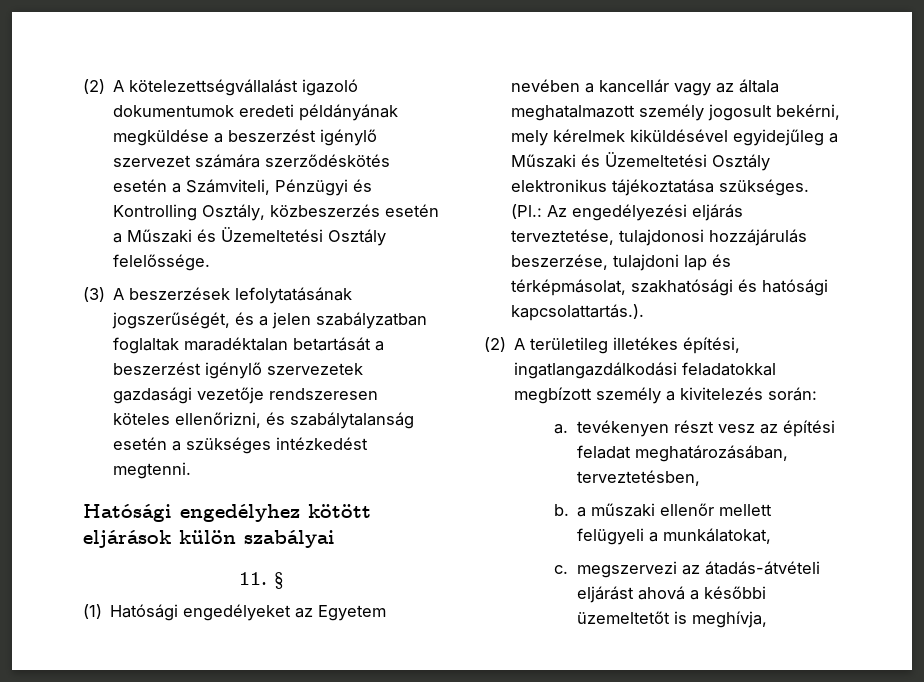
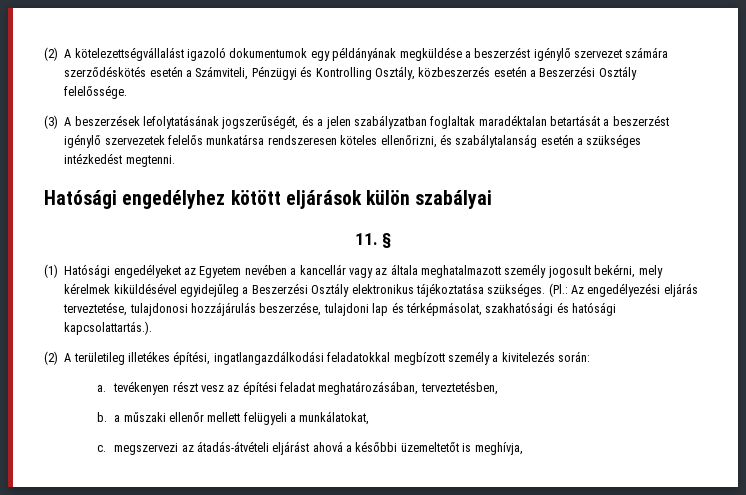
[239,104,295,117] eredeti -> [310,51,330,61] egy
[127,227,324,243] Műszaki és Üzemeltetési -> [539,66,596,77] Beszerzési
[113,387,265,404] gazdasági vezetője -> [168,134,265,145] felelős munkatársa
[511,152,708,168] Műszaki és Üzemeltetési -> [251,283,308,294] Beszerzési

